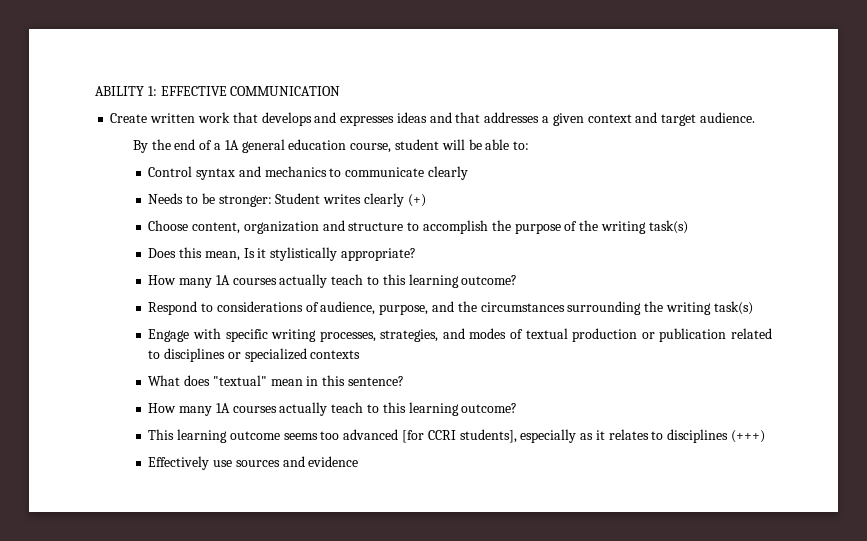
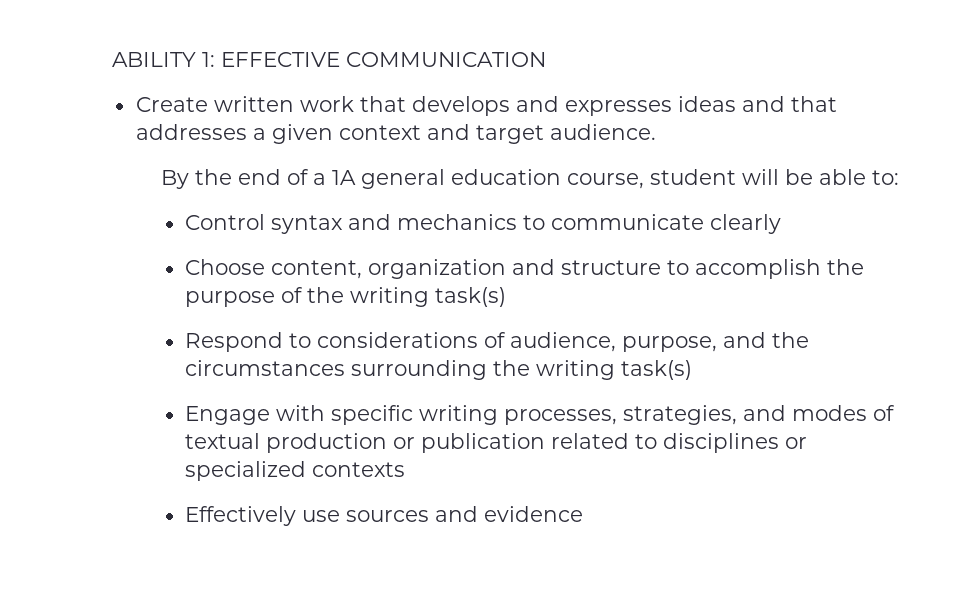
[148,193,426,207] // Needs to be stronger: Student writes clearly (+) -> (781, 224) none
[148,247,416,261] [148,274,518,288] // Does this mean, Is it stylistically appropriate? // How many 1A courses actually teach to this learning outcome? -> (506, 297) none
[148,375,404,386] [148,402,518,416] [148,429,766,443] // What does "textual" mean in this sentence? // How many 1A courses actually teach to this learning outcome? // This learning outcome seems too advanced [for CCRI students], especially as it relates to disciplines (+++) -> (405, 469) none

